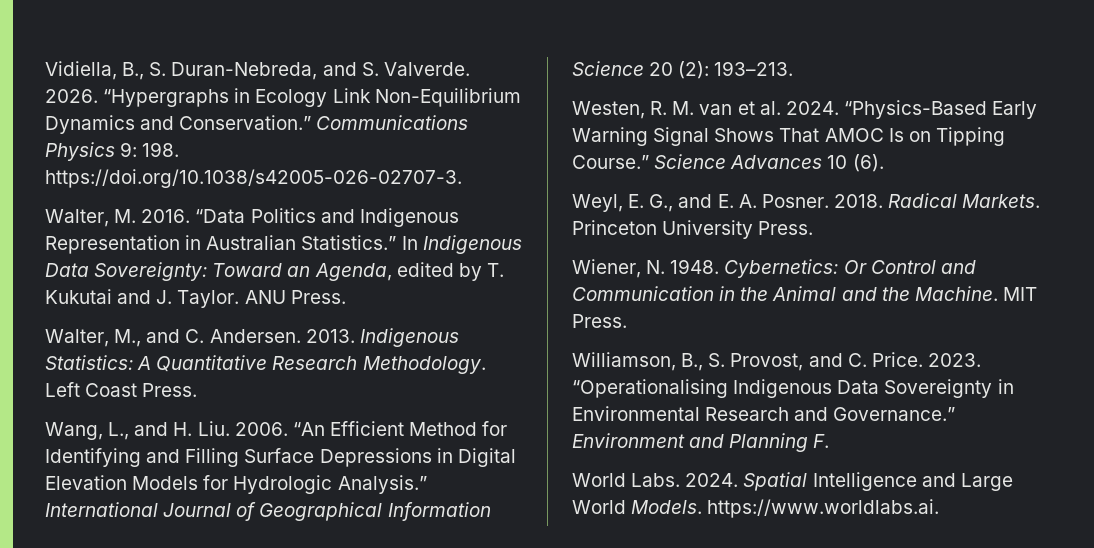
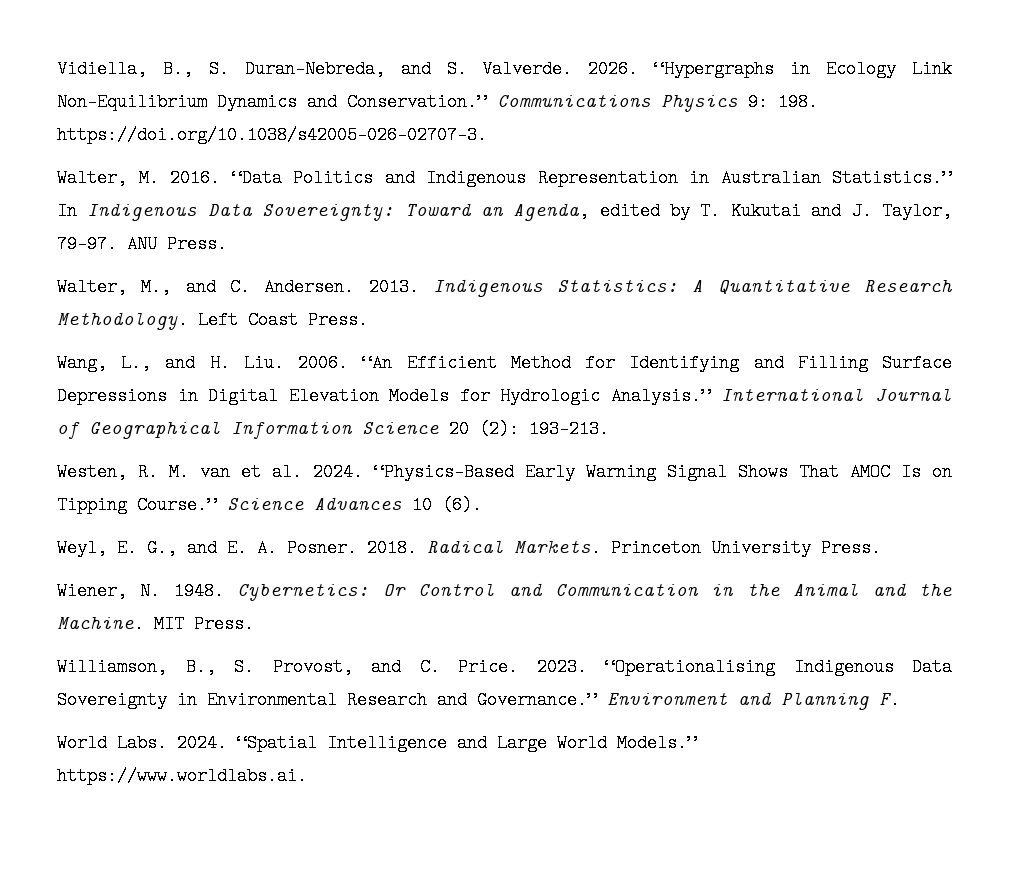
[177,290,240,308] Taylor. -> [881,202,952,220] [57,235,117,253] Taylor, 79–97.
[743,472,808,491] Spatial -> [237,734,317,752] “Spatial
[631,500,703,514] Models. -> [617,734,697,752] Models.”

